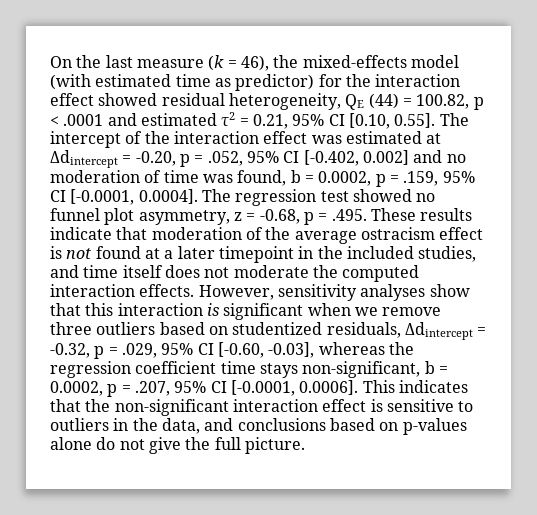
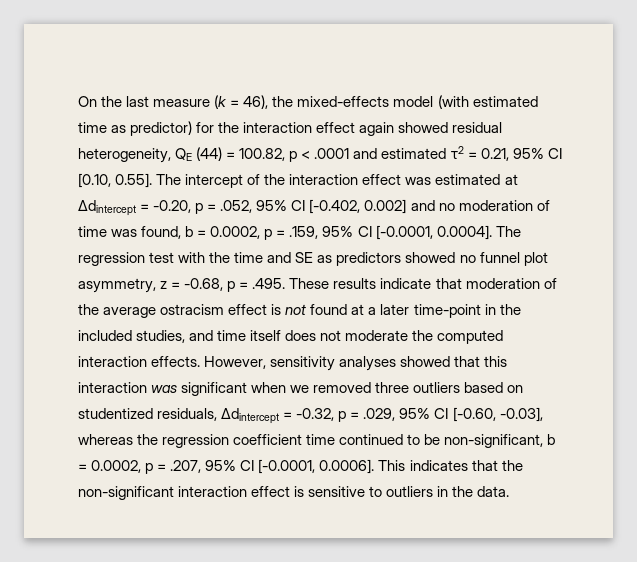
(94, 99) none -> [359,122,395,136] again
(349, 196) none -> [178,252,402,266] with the time and SE as predictors
[218,246,294,263] timepoint -> [413,304,481,318] time-point
[429,284,470,297] show -> [400,356,451,367] showed
[206,303,219,316] is -> [151,385,178,393] was
[382,307,442,316] remove -> [313,382,372,393] removed
[259,363,298,378] stays -> [339,434,441,445] continued to be
[161,418,467,435] [50,437,305,454] data, and conclusions based on p-values alone do not give the full picture. -> [477,486,510,497] data.

